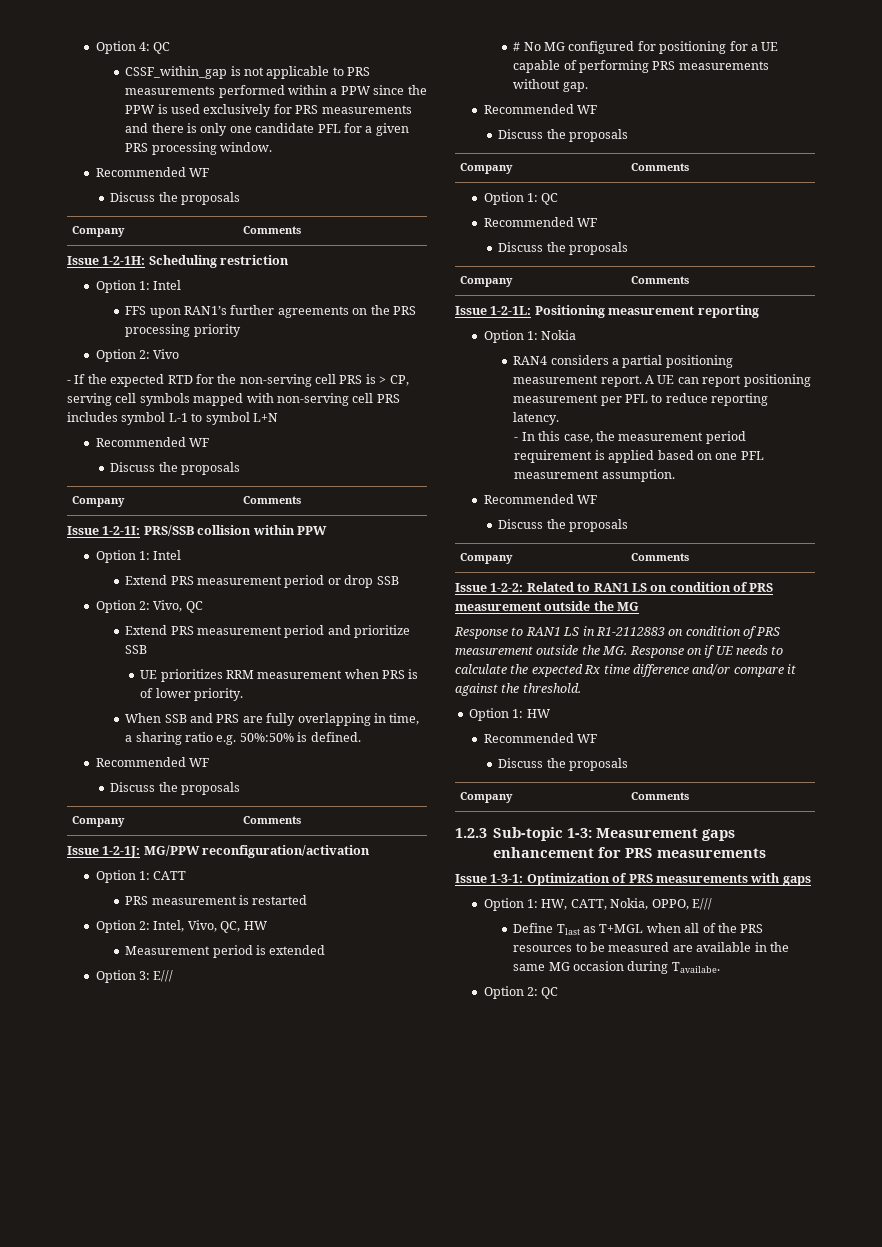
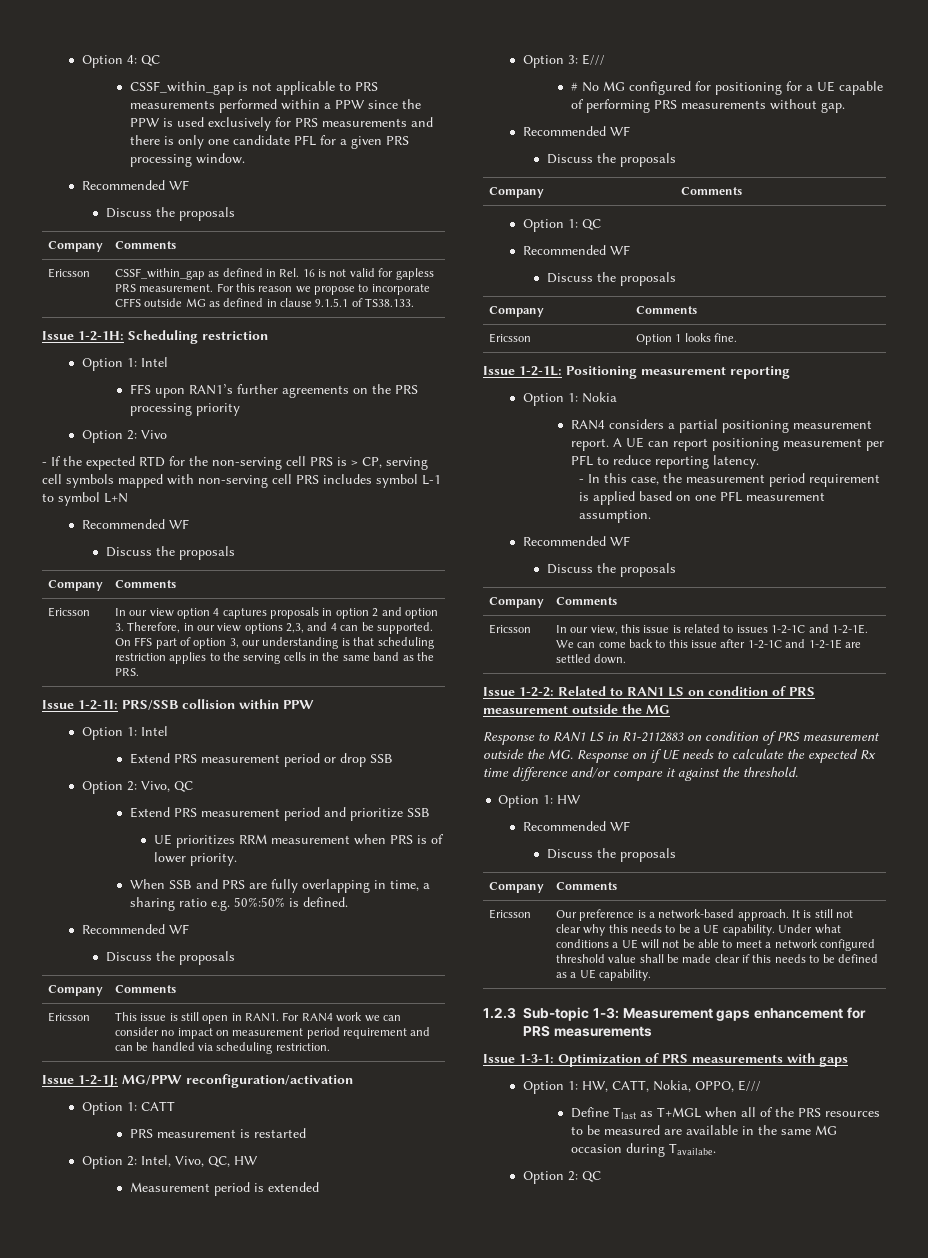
(302, 230) none -> [47,268,90,278] [114,268,434,280] [114,283,430,295] [114,298,415,307] // Ericsson | CSSF_within_gap as defined in Rel. 16 is not valid for gapless PRS measurement. For this reason we propose to incorporate CFFS outside MG as defined in clause 9.1.5.1 of TS38.133.
(302, 500) none -> [47,607,90,617] [114,607,438,619] [114,622,433,634] [114,637,434,649] [114,652,434,664] [114,668,139,676] // Ericsson | In our view option 4 captures proposals in option 2 and option 3. Therefore, in our view options 2,3, and 4 can be supported. On FFS part of option 3, our understanding is that scheduling restriction applies to the serving cells in the same band as the PRS.
(302, 820) none -> [47,1012,90,1022] [114,1012,401,1024] [114,1027,431,1039] [114,1042,330,1054] // Ericsson | This issue is still open in RAN1. For RAN4 work we can consider no impact on measurement period requirement and can be handled via scheduling restriction.
(690, 280) none -> [488,333,531,343] [635,333,737,345] // Ericsson | Option 1 looks fine.
(690, 557) none -> [488,624,531,634] [555,624,868,635] [555,639,861,649] [555,654,627,664] // Ericsson | In our view, this issue is related to issues 1-2-1C and 1-2-1E. We can come back to this issue after 1-2-1C and 1-2-1E are settled down.
(690, 796) none -> [488,909,531,919] [555,909,854,921] [555,924,841,936] [555,939,875,951] [555,954,878,963] [555,969,651,981] // Ericsson | Our preference is a network-based approach. It is still not clear why this needs to be a UE capability. Under what conditions a UE will not be able to meet a network configured threshold value shall be made clear if this needs to be defined as a UE capability.

